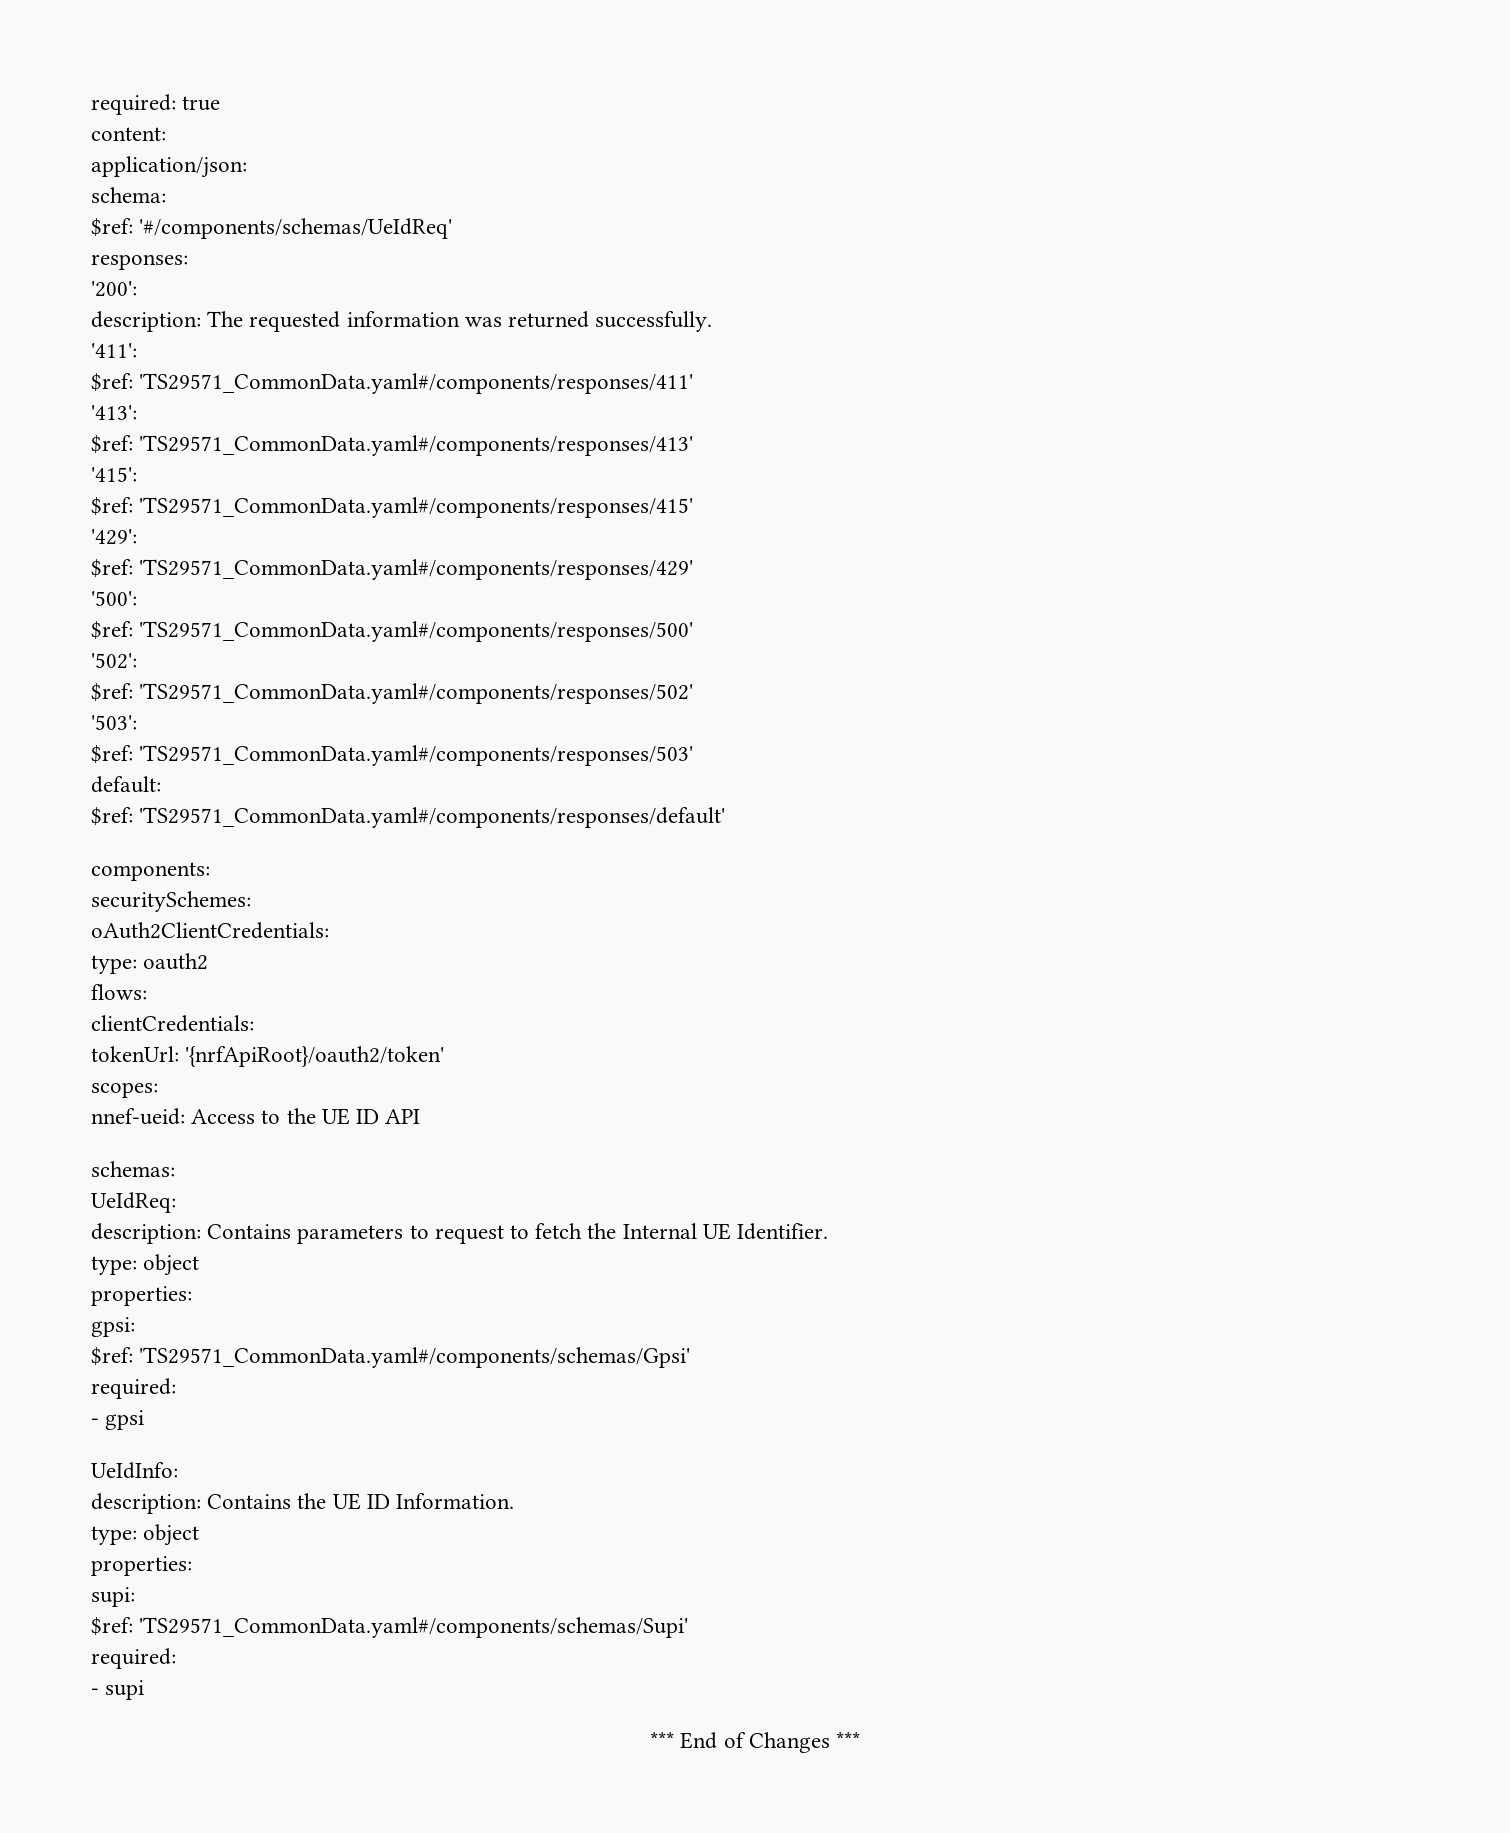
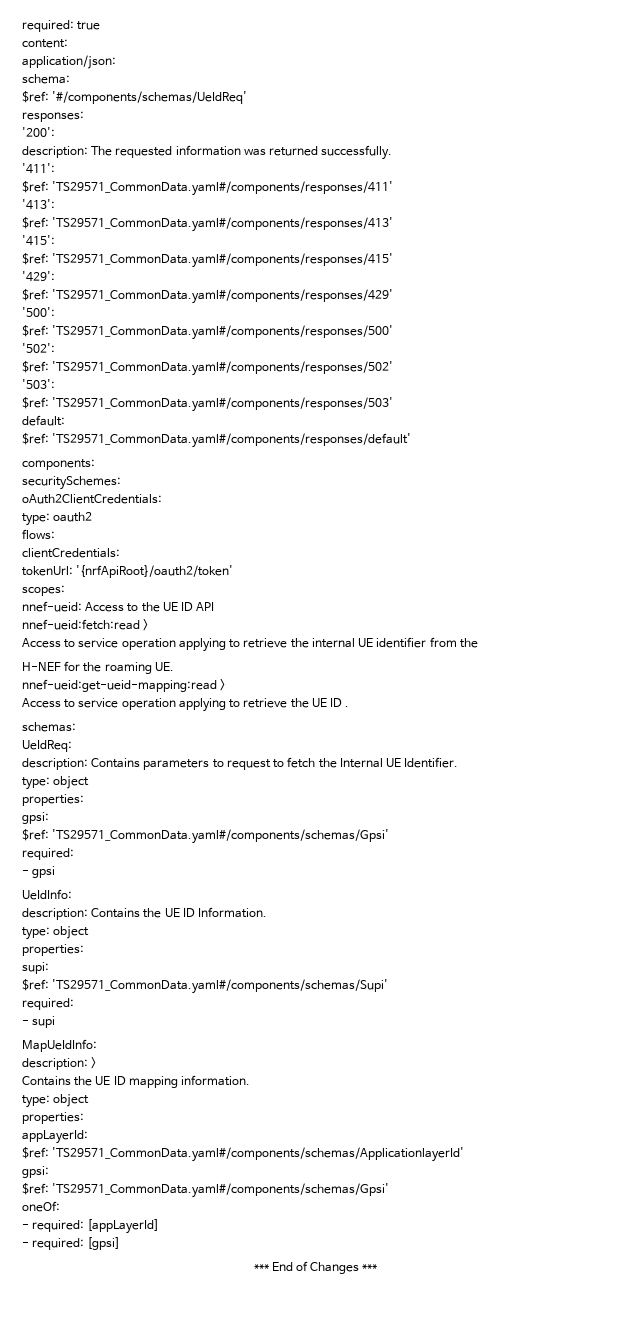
(421, 1116) none -> [22,619,149,631] [22,637,478,652] [22,661,174,674] [22,679,226,692] [22,698,350,712] // nnef-ueid:fetch:read > // Access to service operation applying to retrieve the internal UE identifier from the // H-NEF for the roaming UE. // nnef-ueid:get-ueid-mapping:read > // Access to service operation applying to retrieve the UE ID .
(145, 1690) none -> [22,1039,97,1052] [22,1057,97,1070] [22,1075,251,1088] [22,1094,90,1108] [22,1112,84,1124] [22,1130,88,1144] [22,1147,465,1162] [22,1166,49,1178] [22,1183,390,1198] [22,1201,60,1212] [22,1219,160,1234] [22,1237,121,1250] // MapUeIdInfo: // description: > // Contains the UE ID mapping information. // type: object // properties: // appLayerId: // $ref: 'TS29571_CommonData.yaml#/components/schemas/ApplicationlayerId' // gpsi: // $ref: 'TS29571_CommonData.yaml#/components/schemas/Gpsi' // oneOf: // - required: [appLayerId] // - required: [gpsi]

